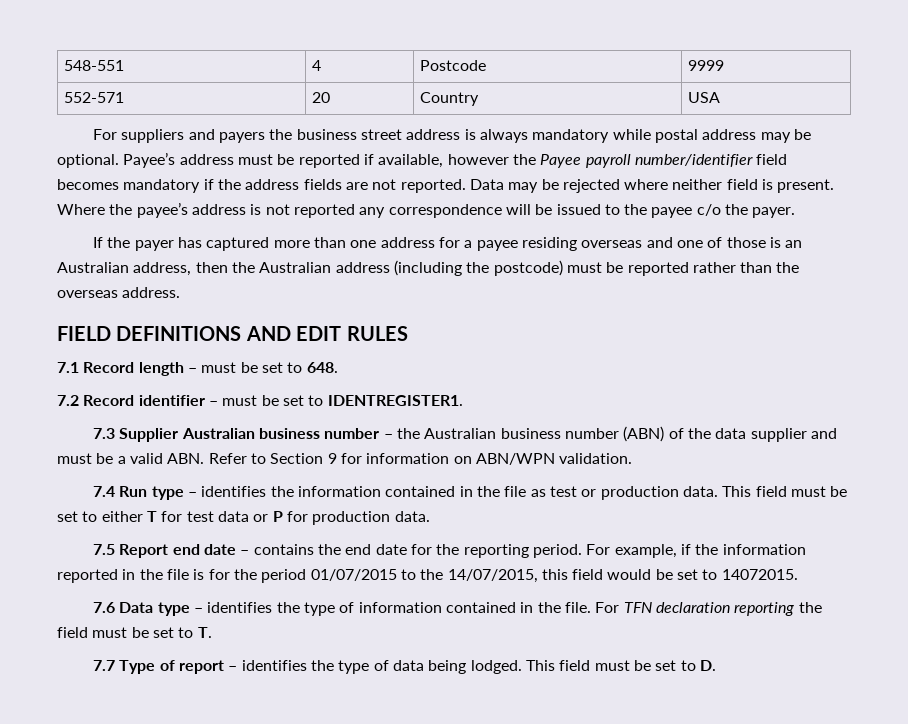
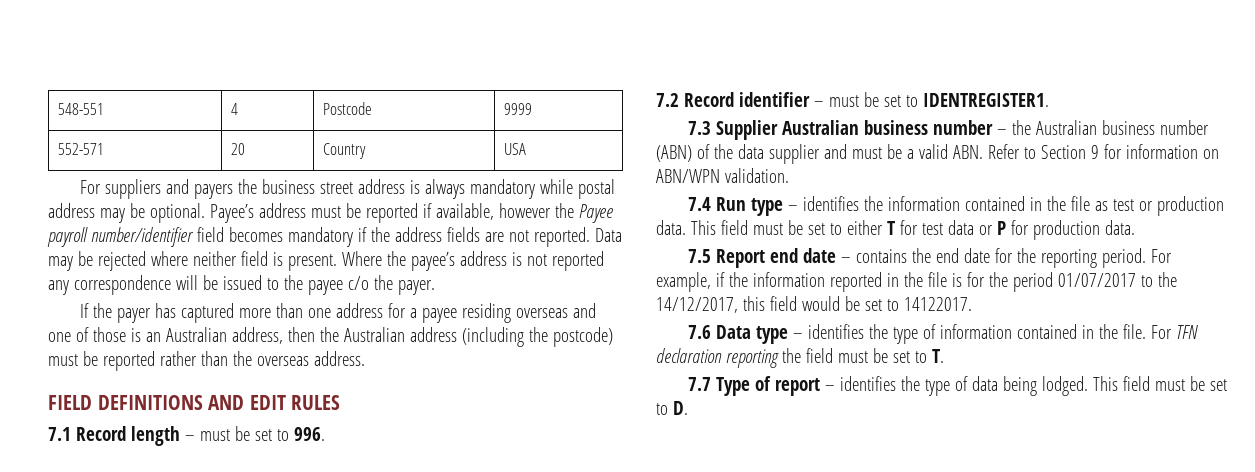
[306,362,338,373] 648. -> [293,427,325,441] 996.
[310,569,538,583] 01/07/2015 to the 14/07/2015, -> [1057,272,1177,287] [656,297,738,313] 01/07/2017 to the 14/12/2017,
[721,569,798,580] 14072015. -> [903,297,972,311] 14122017.

